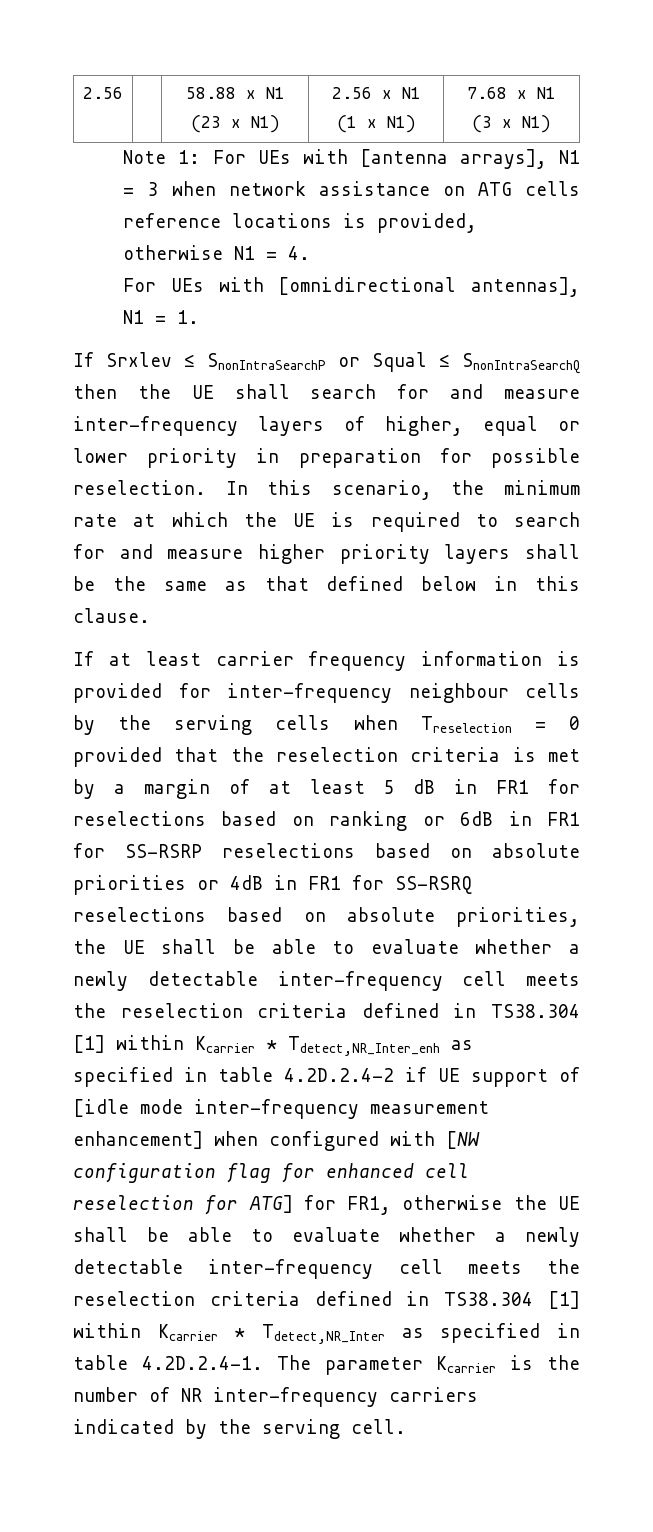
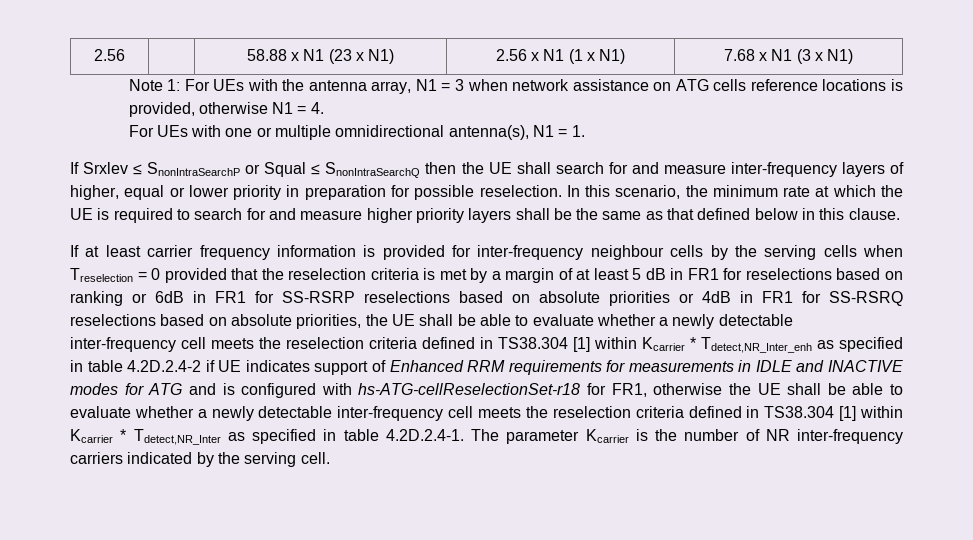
[359,149,547,169] [antenna arrays], -> [282,79,412,94] the antenna array,
[278,277,580,297] [omnidirectional antennas], -> [225,125,529,140] one or multiple omnidirectional antenna(s),
(460, 1075) none -> [245,360,310,372] indicates
[73,1099,489,1119] [73,1131,480,1151] [73,1163,469,1183] [73,1195,293,1215] [idle mode inter-frequency measurement enhancement] when configured with [NW configuration flag for enhanced cell reselection for ATG] -> [389,360,903,375] [70,383,581,398] Enhanced RRM requirements for measurements in IDLE and INACTIVE modes for ATG and is configured with hs-ATG-cellReselectionSet-r18

